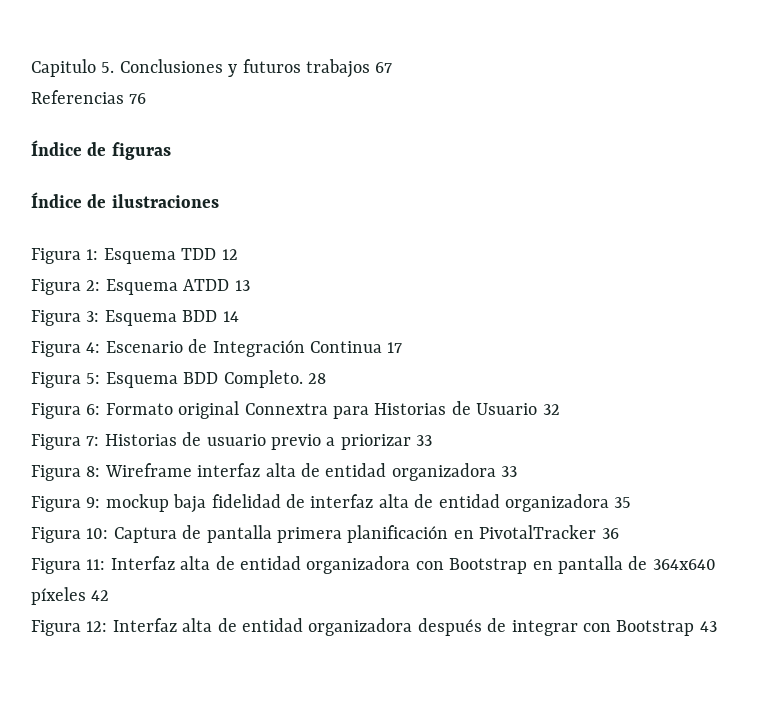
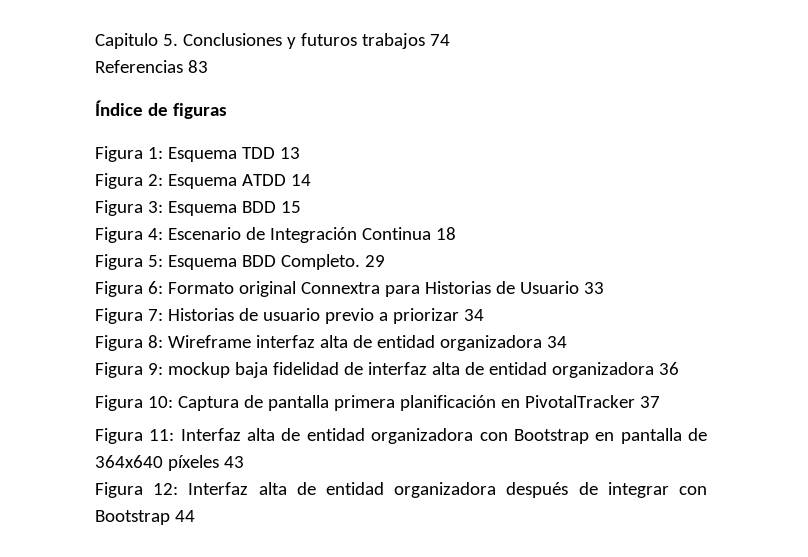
[375,62,393,73] 67 -> [429,34,450,46] 74
[129,93,147,104] 76 -> [187,60,208,73] 83
[31,192,219,208] // Índice de ilustraciones -> (227, 111) none
[221,249,238,260] 12 -> [279,147,300,159] 13
[234,280,250,291] 13 -> [290,174,311,186] 14
[222,311,239,322] 14 -> [280,201,301,213] 15
[387,342,403,353] 17 -> [435,227,456,240] 18
[308,373,326,384] 28 -> [364,255,385,267] 29
[542,404,560,415] 32 -> [583,282,604,294] 33
[416,435,433,446] 33 -> [463,309,484,321] 34
[501,466,518,477] 33 -> [546,336,567,348] 34
[614,497,632,508] 35 -> [658,362,679,375] 36
[601,528,619,539] 36 -> [639,396,660,408] 37
[91,590,110,601] 42 -> [223,456,244,468] 43
[699,621,717,632] 43 -> [174,510,195,522] 44

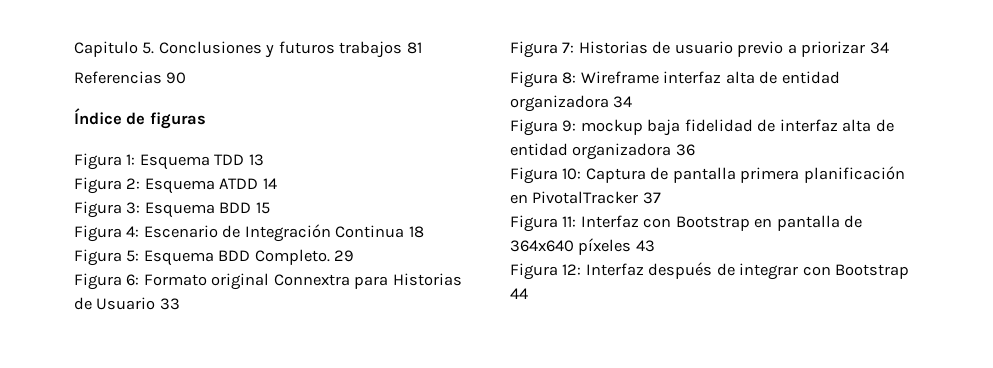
[429,34,450,46] 74 -> [406,42,422,54] 81
[187,60,208,73] 83 -> [166,72,187,84] 90
[247,428,474,444] alta de entidad organizadora -> (639, 221) none
[258,482,497,498] alta de entidad organizadora -> (644, 269) none

